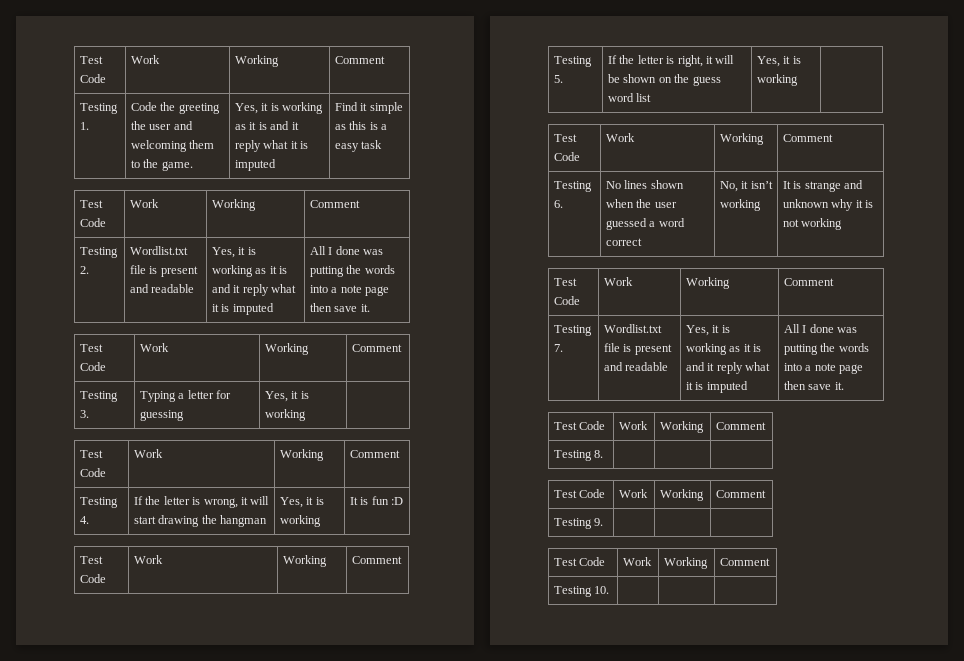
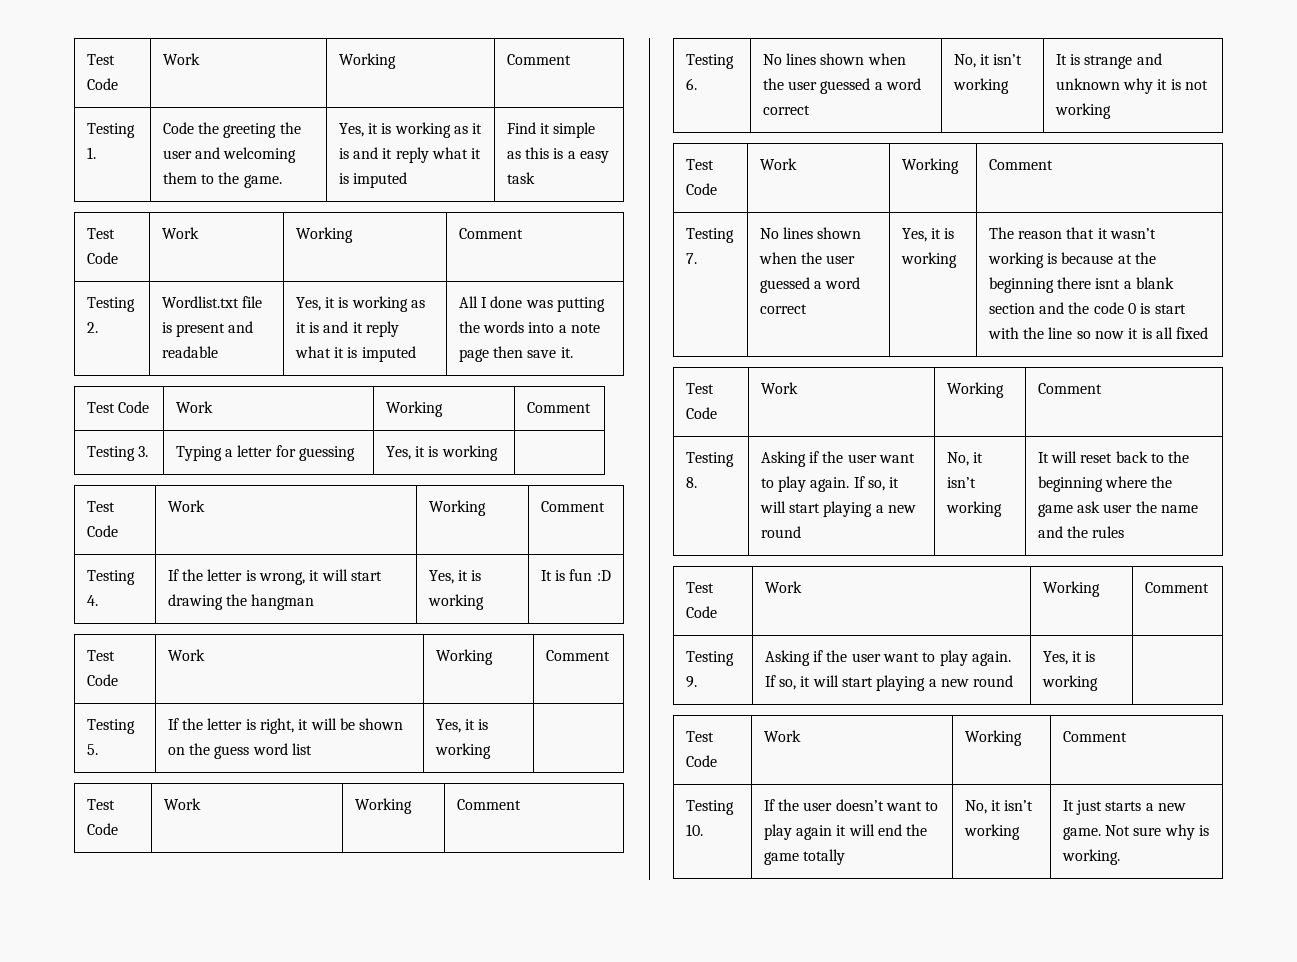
[604,324,663,333] [604,343,672,355] [604,362,669,371] [686,325,730,336] [686,343,762,355] [686,362,771,374] [686,381,748,393] [784,324,858,333] [784,343,869,355] [784,363,864,374] [784,381,844,390] Wordlist.txt file is present and readable | Yes, it is working as it is and it reply what it is imputed | All I done was putting the words into a note page then save it. -> [759,227,862,239] [758,252,856,264] [759,277,861,293] [759,304,807,314] [901,228,955,242] [900,252,957,268] [988,227,1156,239] [987,252,1156,268] [988,277,1174,293] [988,302,1186,314] [987,327,1209,339] No lines shown when the user guessed a word correct | Yes, it is working | The reason that it wasn’t working is because at the beginning there isnt a blank section and the code 0 is start with the line so now it is all fixed
(604, 454) | | -> [760,451,915,467] [760,476,900,492] [759,501,916,517] [760,526,801,538] [946,452,983,466] [946,477,976,488] [945,501,1002,517] [1037,451,1190,463] [1037,476,1173,492] [1037,501,1198,517] [1037,526,1125,538] Asking if the user want to play again. If so, it will start playing a new round | No, it isn’t working | It will reset back to the beginning where the game ask user the name and the rules
(604, 522) | -> [764,650,1011,666] [764,675,1014,691] [1042,651,1096,665] [1041,675,1098,691] Asking if the user want to play again. If so, it will start playing a new round | Yes, it is working
(610, 590) | | -> [763,799,939,811] [763,824,928,840] [763,849,845,865] [964,800,1034,814] [963,824,1020,840] [1062,800,1186,815] [1062,824,1209,840] [1061,849,1120,865] If the user doesn’t want to play again it will end the game totally | No, it isn’t working | It just starts a new game. Not sure why is working.

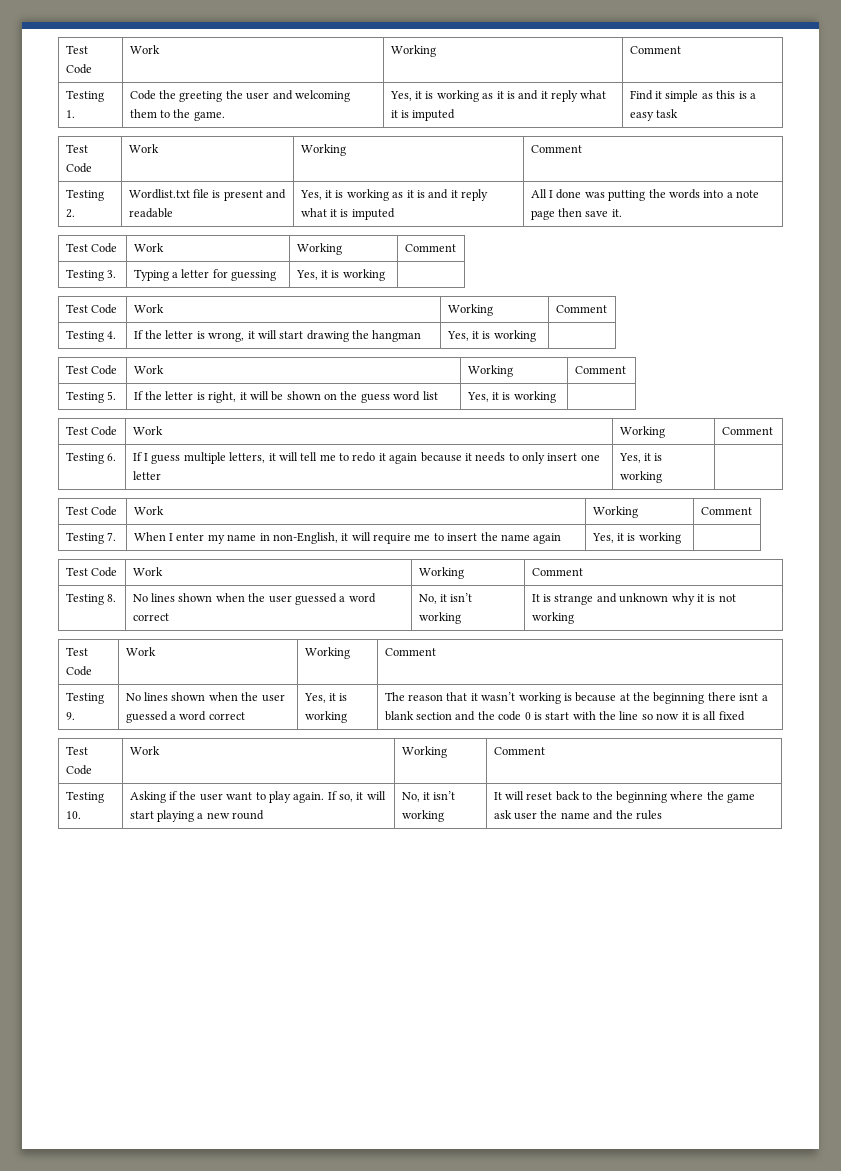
[540,569,611,581] It is fun :D -> (536, 336) none
(697, 84) none -> [132,452,600,464] [132,471,161,480] [618,453,663,463] [619,471,662,483] [65,506,118,516] [133,506,164,515] [592,506,638,518] [700,507,752,515] [65,532,117,544] [133,532,562,544] [591,532,681,544] [65,567,118,577] [132,567,163,576] [418,567,464,579] [531,568,583,576] [65,593,117,605] | If I guess multiple letters, it will tell me to redo it again because it needs to only insert one letter | Yes, it is working | // Test Code | Work | Working | Comment // Testing 7. | When I enter my name in non-English, it will require me to insert the name again | Yes, it is working | // Test Code | Work | Working | Comment // Testing 8.
[685,253,697,264] 7. -> [65,712,75,720] 9.
[685,477,697,488] 8. -> [65,811,81,819] 10.
[685,582,714,593] [685,606,717,618] [764,581,802,593] [1042,581,1100,597] [1144,582,1209,593] [685,651,734,666] [685,676,697,688] [764,650,1011,666] [764,675,1014,691] [1042,651,1096,665] [1041,675,1098,691] [685,731,714,742] [685,755,717,767] [763,730,801,742] [964,730,1022,746] [1062,731,1127,742] [685,800,734,815] [685,824,703,836] [763,799,939,811] [763,824,928,840] [763,849,845,865] [964,800,1034,814] [963,824,1020,840] [1062,800,1186,815] [1062,824,1209,840] [1061,849,1120,865] // Test Code | Work | Working | Comment // Testing 9. | Asking if the user want to play again. If so, it will start playing a new round | Yes, it is working | // Test Code | Work | Working | Comment // Testing 10. | If the user doesn’t want to play again it will end the game totally | No, it isn’t working | It just starts a new game. Not sure why is working. -> (662, 815) none

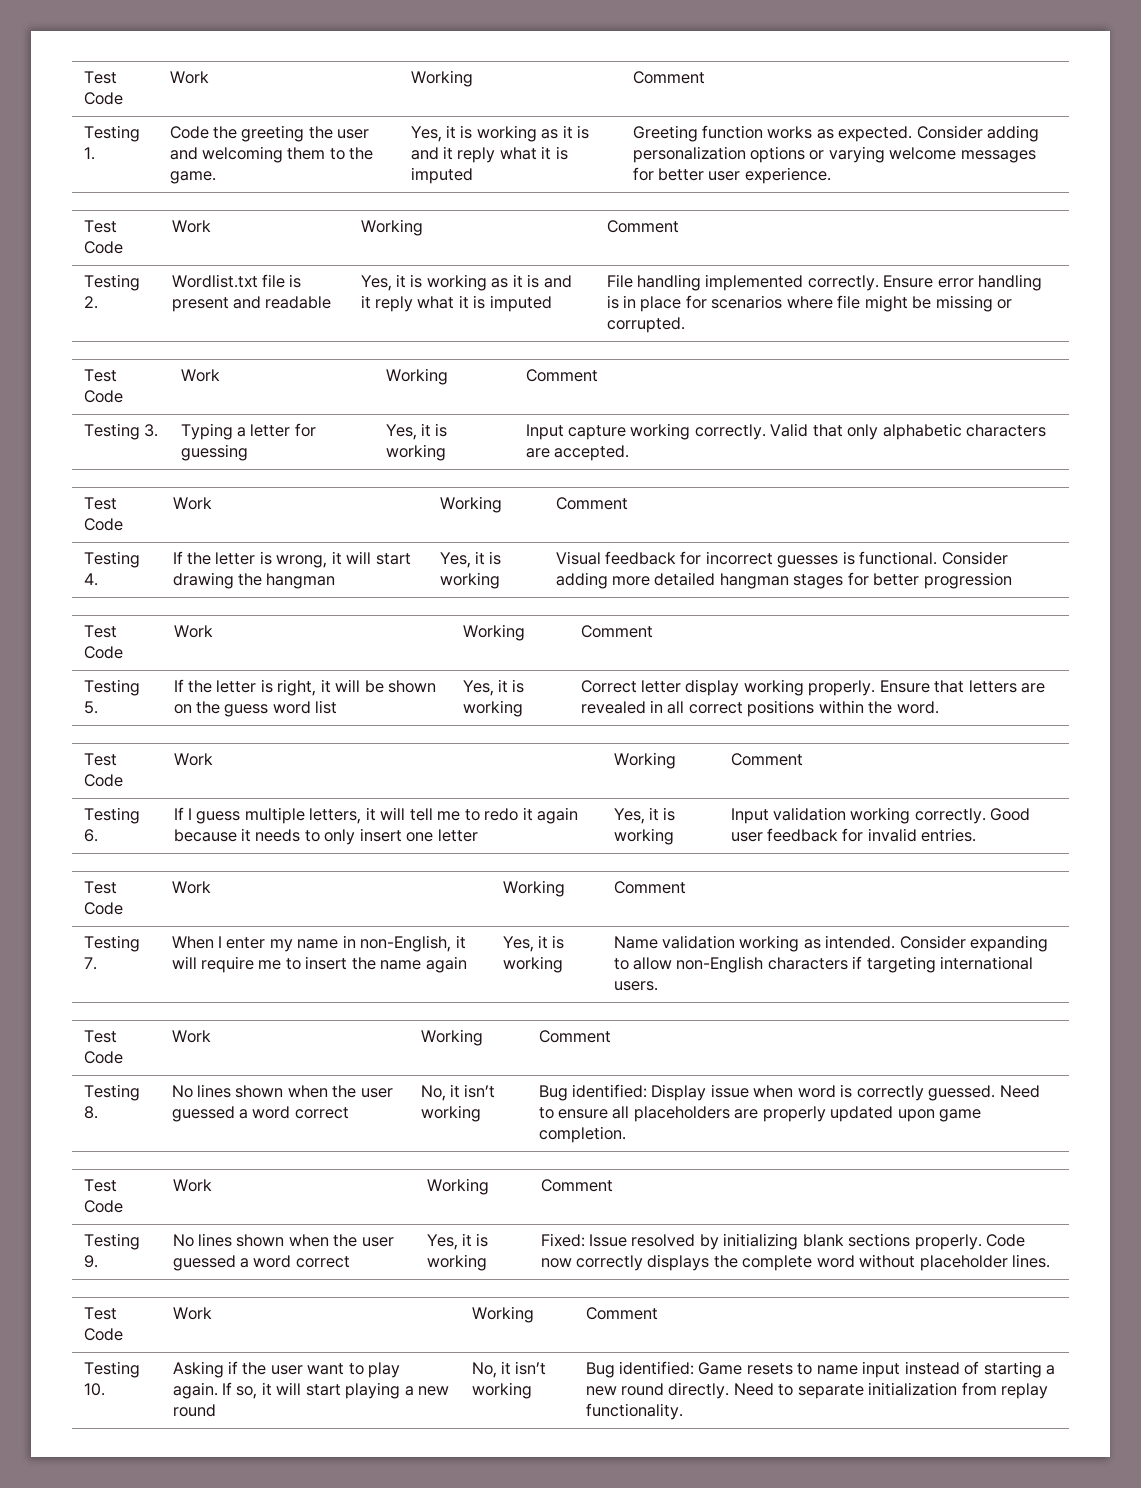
[629,90,756,102] [629,109,679,121] Find it simple as this is a easy task -> [632,125,1040,142] [632,146,1036,163] [632,167,831,184] Greeting function works as expected. Consider adding personalization options or varying welcome messages for better user experience.
[530,189,760,201] [530,208,622,220] All I done was putting the words into a note page then save it. -> [606,274,1043,291] [606,295,1013,312] [606,317,685,333] File handling implemented correctly. Ensure error handling is in place for scenarios where file might be missing or corrupted.
(385, 275) none -> [525,423,1047,440] [525,445,629,461] Input capture working correctly. Valid that only alphabetic characters are accepted.
(536, 336) none -> [555,551,1008,568] [555,572,1012,589] Visual feedback for incorrect guesses is functional. Consider adding more detailed hangman stages for better progression
(556, 397) none -> [580,679,1046,696] [580,700,939,717] Correct letter display working properly. Ensure that letters are revealed in all correct positions within the word.
(662, 477) none -> [730,807,1031,824] [730,828,977,842] Input validation working correctly. Good user feedback for invalid entries.
(681, 538) none -> [613,935,1049,952] [613,956,1034,973] [613,981,658,991] Name validation working as intended. Consider expanding to allow non-English characters if targeting international users.
[531,593,736,605] [531,612,574,624] It is strange and unknown why it is not working -> [538,1084,1040,1101] [538,1106,982,1122] [538,1126,626,1143] Bug identified: Display issue when word is correctly guessed. Need to ensure all placeholders are properly updated upon game completion.
[384,692,768,704] [384,711,745,721] The reason that it wasn’t working is because at the beginning there isnt a blank section and the code 0 is start with the line so now it is all fixed -> [540,1233,1026,1250] [540,1254,1051,1271] Fixed: Issue resolved by initializing blank sections properly. Code now correctly displays the complete word without placeholder lines.
[493,791,756,803] [493,810,662,820] It will reset back to the beginning where the game ask user the name and the rules -> [585,1361,1056,1378] [585,1382,1049,1399] [585,1403,683,1420] Bug identified: Game resets to name input instead of starting a new round directly. Need to separate initialization from replay functionality.

